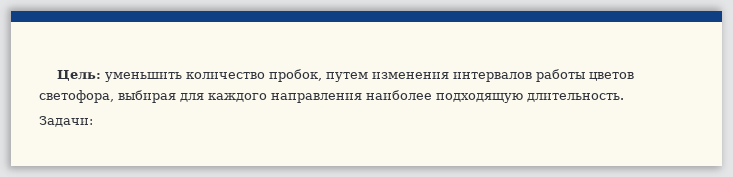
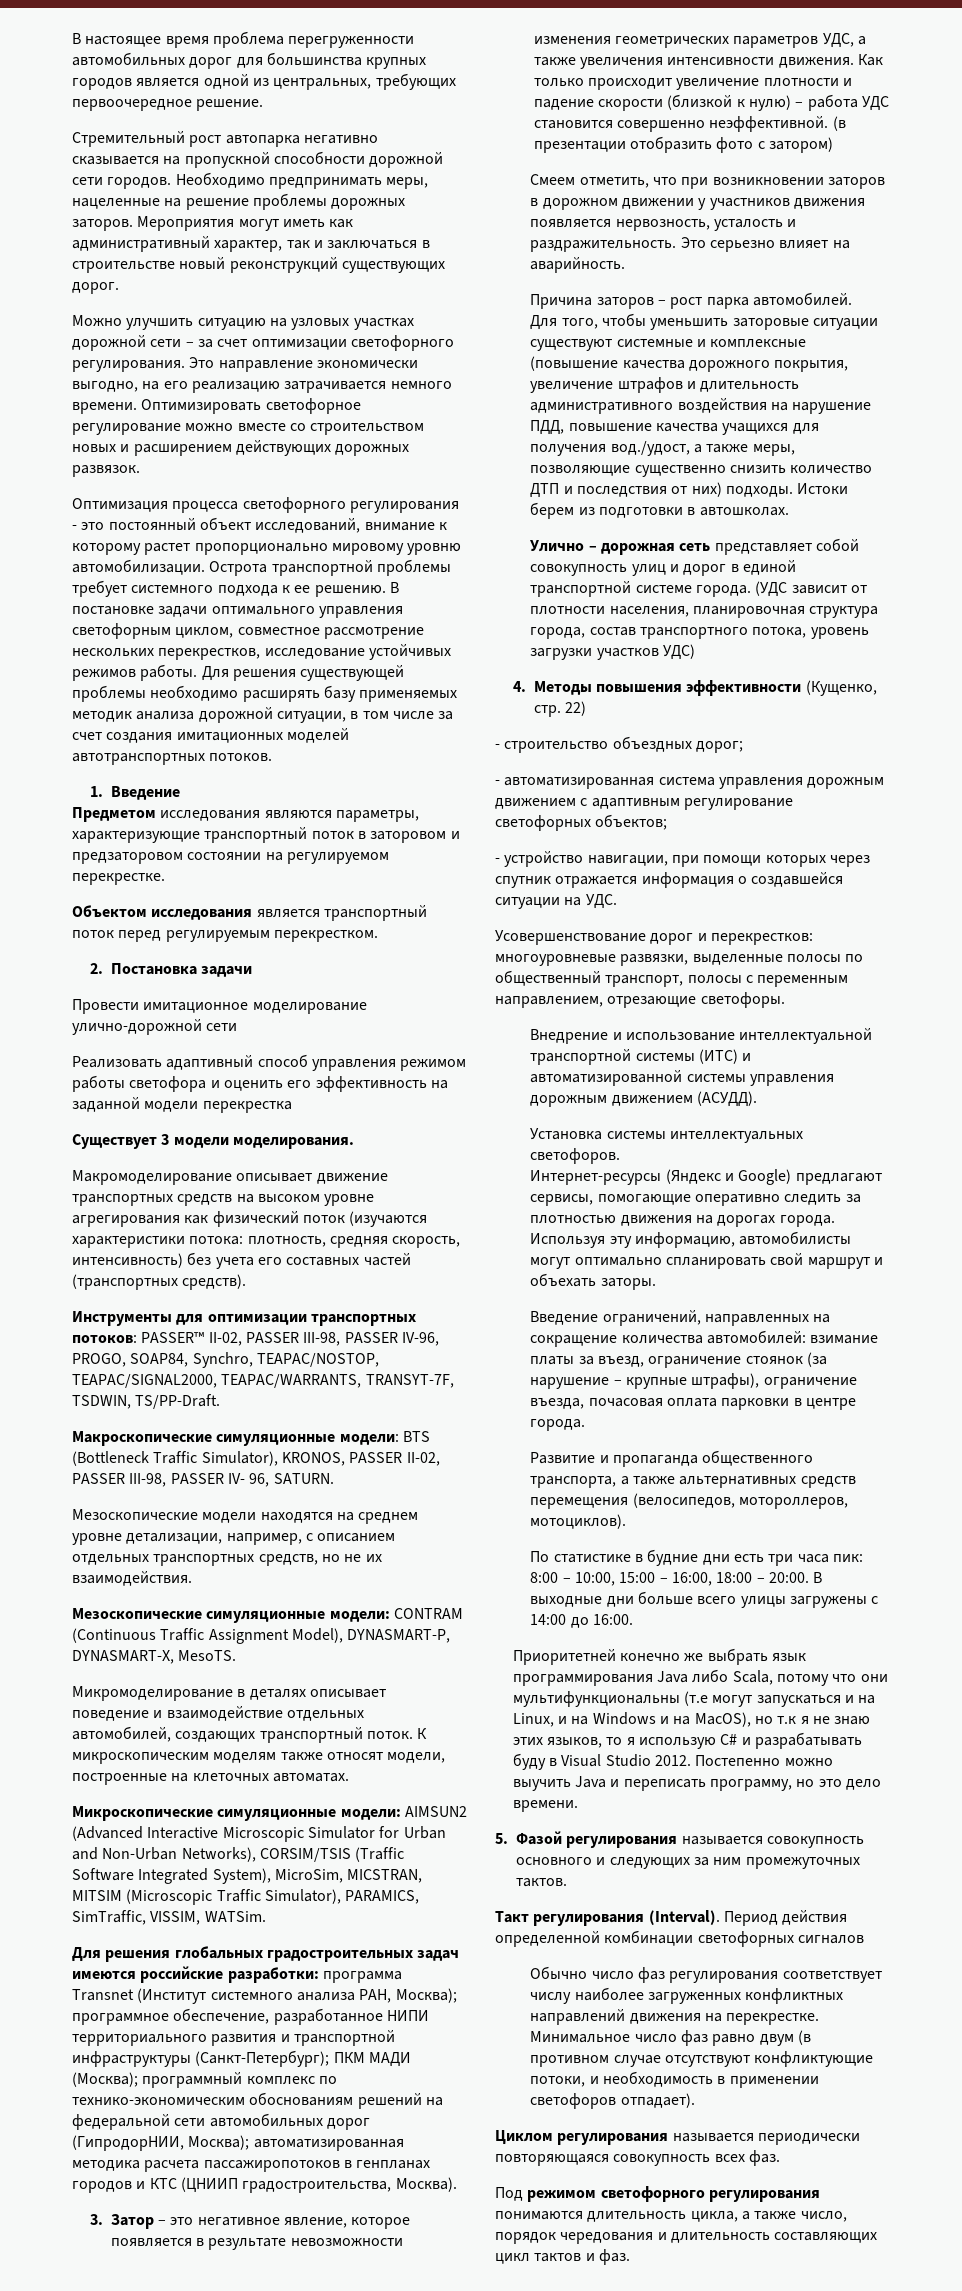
[57,69,635,82] [39,90,624,103] [39,116,93,127] Цель: уменьшить количество пробок, путем изменения интервалов работы цветов светофора, выбирая для каждого направления наиболее подходящую длительность. // Задачи: -> [72,31,415,48] [72,52,427,69] [72,73,456,90] [72,99,264,111] [72,131,378,147] [72,151,444,168] [72,172,429,189] [72,193,406,210] [72,216,354,231] [72,236,430,252] [72,257,445,273] [72,282,119,294] [72,315,414,330] [72,335,454,351] [72,357,418,372] [72,381,452,393] [72,398,361,414] [72,423,425,435] [72,440,410,456] [72,465,140,477] [72,497,459,513] [72,517,447,533] [72,543,462,555] [72,559,451,576] [72,580,399,597] [72,606,403,618] [72,623,424,639] [72,644,451,660] [72,664,405,681] [72,685,458,702] [72,707,454,723] [72,728,349,743] [72,753,273,765] [89,786,180,800] [72,807,419,822] [72,827,460,843] [72,852,389,864] [72,873,165,885] [72,905,427,921] [72,930,378,942] [89,963,252,977] [72,999,367,1014] [72,1019,238,1035] [72,1054,467,1071] [72,1075,448,1092] [72,1097,292,1113] [72,1134,354,1149] [72,1170,388,1185] [72,1194,375,1206] [72,1211,428,1227] [72,1236,461,1248] [72,1252,411,1269] [72,1274,247,1290] [72,1311,416,1326] [72,1332,439,1346] [72,1352,379,1368] [72,1374,454,1388] [72,1394,221,1409] [72,1431,430,1446] [72,1451,440,1466] [72,1473,334,1487] [72,1509,419,1524] [72,1533,396,1545] [72,1554,382,1566] [72,1571,192,1586] [72,1608,463,1623] [72,1628,451,1644] [72,1650,237,1664] [72,1686,386,1701] [72,1706,364,1721] [72,1726,428,1743] [72,1752,446,1764] [72,1773,349,1785] [72,1806,467,1821] [72,1826,446,1842] [72,1847,405,1862] [72,1868,423,1884] [72,1889,420,1905] [72,1910,266,1925] [72,1946,460,1962] [72,1966,402,1983] [72,1988,457,2004] [72,2008,429,2025] [72,2030,395,2046] [72,2050,411,2067] [72,2072,337,2088] [72,2092,443,2109] [72,2113,370,2130] [72,2135,404,2151] [72,2160,431,2172] [72,2177,457,2193] [89,2214,411,2229] [110,2238,403,2250] [533,33,866,48] [533,54,883,69] [533,78,852,90] [533,94,889,111] [533,116,846,132] [533,136,833,153] [530,174,885,189] [530,198,865,210] [530,219,797,231] [530,237,850,252] [530,257,626,273] [530,292,852,309] [530,313,878,330] [530,339,807,351] [530,356,849,372] [530,377,800,393] [530,398,872,414] [530,420,819,435] [530,441,795,456] [530,465,873,477] [530,482,849,498] [530,502,789,519] [530,538,859,555] [530,560,796,576] [530,581,867,597] [530,606,879,618] [530,627,869,639] [530,644,695,660] [512,680,877,696] [533,701,586,717] [495,736,743,753] [495,777,885,789] [495,798,793,810] [495,814,668,831] [495,851,870,867] [495,872,844,888] [495,894,617,909] [495,930,813,945] [495,954,864,966] [495,970,849,987] [495,992,785,1008] [530,1028,873,1044] [530,1049,752,1065] [530,1070,834,1086] [530,1091,757,1107] [530,1128,803,1143] [530,1148,621,1164] [530,1169,882,1185] [530,1194,861,1206] [530,1215,835,1227] [530,1231,852,1248] [530,1253,883,1269] [530,1273,656,1290] [530,1310,831,1326] [530,1330,879,1347] [530,1352,827,1368] [530,1373,857,1389] [530,1398,856,1410] [530,1419,586,1431] [530,1450,814,1467] [530,1476,856,1488] [530,1493,848,1509] [530,1514,627,1529] [530,1549,863,1566] [530,1572,823,1586] [530,1591,879,1608] [530,1614,633,1628] [512,1648,806,1665] [512,1669,888,1686] [512,1691,876,1707] [512,1712,871,1727] [512,1732,862,1749] [512,1753,833,1770] [512,1776,881,1791] [512,1800,578,1812] [495,1831,864,1848] [516,1857,860,1869] [516,1878,567,1887] [495,1910,848,1926] [495,1930,864,1947] [530,1966,882,1983] [530,1987,844,2004] [530,2009,820,2025] [530,2030,811,2046] [530,2051,874,2067] [530,2071,819,2088] [530,2093,695,2109] [495,2130,860,2145] [495,2150,780,2166] [495,2186,820,2202] [495,2211,847,2222] [495,2232,878,2244] [495,2249,630,2265] В настоящее время проблема перегруженности автомобильных дорог для большинства крупных городов является одной из центральных, требующих первоочередное решение. // Стремительный рост автопарка негативно сказывается на пропускной способности дорожной сети городов. Необходимо предпринимать меры, нацеленные на решение проблемы дорожных заторов. Мероприятия могут иметь как административный характер, так и заключаться в строительстве новый реконструкций существующих дорог. // Можно улучшить ситуацию на узловых участках дорожной сети – за счет оптимизации светофорного регулирования. Это направление экономически выгодно, на его реализацию затрачивается немного времени. Оптимизировать светофорное регулирование можно вместе со строительством новых и расширением действующих дорожных развязок. // Оптимизация процесса светофорного регулирования - это постоянный объект исследований, внимание к которому растет пропорционально мировому уровню автомобилизации. Острота транспортной проблемы требует системного подхода к ее решению. В постановке задачи оптимального управления светофорным циклом, совместное рассмотрение нескольких перекрестков, исследование устойчивых режимов работы. Для решения существующей проблемы необходимо расширять базу применяемых методик анализа дорожной ситуации, в том числе за счет создания имитационных моделей автотранспортных потоков. // 1. Введение // Предметом исследования являются параметры, характеризующие транспортный поток в заторовом и предзаторовом состоянии на регулируемом перекрестке. // Объектом исследования является транспортный поток перед регулируемым перекрестком. // 2. Постановка задачи // Провести имитационное моделирование улично-дорожной сети // Реализовать адаптивный способ управления режимом работы светофора и оценить его эффективность на заданной модели перекрестка // Существует 3 модели моделирования. // Макромоделирование описывает движение транспортных средств на высоком уровне агрегирования как физический поток (изучаются характеристики потока: плотность, средняя скорость, интенсивность) без учета его составных частей (транспортных средств). // Инструменты для оптимизации транспортных потоков: PASSER™ II-02, PASSER III-98, PASSER IV-96, PROGO, SOAP84, Synchro, TEAPAC/NOSTOP, TEAPAC/SIGNAL2000, TEAPAC/WARRANTS, TRANSYT-7F, TSDWIN, TS/PP-Draft. // Макроскопические симуляционные модели: BTS (Bottleneck Traffic Simulator), KRONOS, PASSER II-02, PASSER III-98, PASSER IV- 96, SATURN. // Мезоскопические модели находятся на среднем уровне детализации, например, с описанием отдельных транспортных средств, но не их взаимодействия. // Мезоскопические симуляционные модели: CONTRAM (Continuous Traffic Assignment Model), DYNASMART-P, DYNASMART-X, MesoTS. // Микромоделирование в деталях описывает поведение и взаимодействие отдельных автомобилей, создающих транспортный поток. К микроскопическим моделям также относят модели, построенные на клеточных автоматах. // Микроскопические симуляционные модели: AIMSUN2 (Advanced Interactive Microscopic Simulator for Urban and Non-Urban Networks), CORSIM/TSIS (Traffic Software Integrated System), MicroSim, MICSTRAN, MITSIM (Microscopic Traffic Simulator), PARAMICS, SimTraffic, VISSIM, WATSim. // Для решения глобальных градостроительных задач имеются российские разработки: программа Transnet (Институт системного анализа РАН, Москва); программное обеспечение, разработанное НИПИ территориального развития и транспортной инфраструктуры (Санкт-Петербург); ПКМ МАДИ (Москва); программный комплекс по технико-экономическим обоснованиям решений на федеральной сети автомобильных дорог (ГипродорНИИ, Москва); автоматизированная методика расчета пассажиропотоков в генпланах городов и КТС (ЦНИИП градостроительства, Москва). // 3. Затор – это негативное явление, которое появляется в результате невозможности изменения геометрических параметров УДС, а также увеличения интенсивности движения. Как только происходит увеличение плотности и падение скорости (близкой к нулю) – работа УДС становится совершенно неэффективной. (в презентации отобразить фото с затором) // Смеем отметить, что при возникновении заторов в дорожном движении у участников движения появляется нервозность, усталость и раздражительность. Это серьезно влияет на аварийность. // Причина заторов – рост парка автомобилей. // Для того, чтобы уменьшить заторовые ситуации существуют системные и комплексные (повышение качества дорожного покрытия, увеличение штрафов и длительность административного воздействия на нарушение ПДД, повышение качества учащихся для получения вод./удост, а также меры, позволяющие существенно снизить количество ДТП и последствия от них) подходы. Истоки берем из подготовки в автошколах. // Улично – дорожная сеть представляет собой совокупность улиц и дорог в единой транспортной системе города. (УДС зависит от плотности населения, планировочная структура города, состав транспортного потока, уровень загрузки участков УДС) // 4. Методы повышения эффективности (Кущенко, стр. 22) // - строительство объездных дорог; // - автоматизированная система управления дорожным движением с адаптивным регулирование светофорных объектов; // - устройство навигации, при помощи которых через спутник отражается информация о создавшейся ситуации на УДС. // Усовершенствование дорог и перекрестков: многоуровневые развязки, выделенные полосы по общественный транспорт, полосы с переменным направлением, отрезающие светофоры. // Внедрение и использование интеллектуальной транспортной системы (ИТС) и автоматизированной системы управления дорожным движением (АСУДД). // Установка системы интеллектуальных светофоров. // Интернет-ресурсы (Яндекс и Google) предлагают сервисы, помогающие оперативно следить за плотностью движения на дорогах города. Используя эту информацию, автомобилисты могут оптимально спланировать свой маршрут и объехать заторы. // Введение ограничений, направленных на сокращение количества автомобилей: взимание платы за въезд, ограничение стоянок (за нарушение – крупные штрафы), ограничение въезда, почасовая оплата парковки в центре города. // Развитие и пропаганда общественного транспорта, а также альтернативных средств перемещения (велосипедов, мотороллеров, мотоциклов). // По статистике в будние дни есть три часа пик: 8:00 – 10:00, 15:00 – 16:00, 18:00 – 20:00. В выходные дни больше всего улицы загружены с 14:00 до 16:00. // Приоритетней конечно же выбрать язык программирования Java либо Scala, потому что они мультифункциональны (т.е могут запускаться и на Linux, и на Windows и на MacOS), но т.к я не знаю этих языков, то я использую C# и разрабатывать буду в Visual Studio 2012. Постепенно можно выучить Java и переписать программу, но это дело времени. // 5. Фазой регулирования называется совокупность основного и следующих за ним промежуточных тактов. // Такт регулирования (Interval). Период действия определенной комбинации светофорных сигналов // Обычно число фаз регулирования соответствует числу наиболее загруженных конфликтных направлений движения на перекрестке. Минимальное число фаз равно двум (в противном случае отсутствуют конфликтующие потоки, и необходимость в применении светофоров отпадает). // Циклом регулирования называется периодически повторяющаяся совокупность всех фаз. // Под режимом светофорного регулирования понимаются длительность цикла, а также число, порядок чередования и длительность составляющих цикл тактов и фаз.

